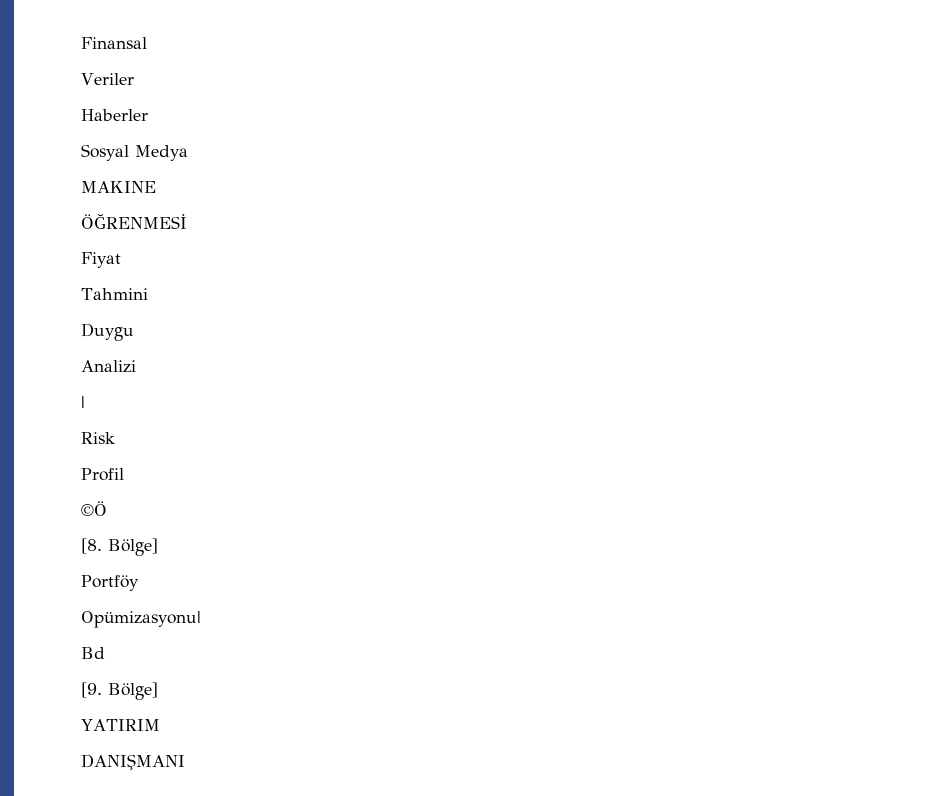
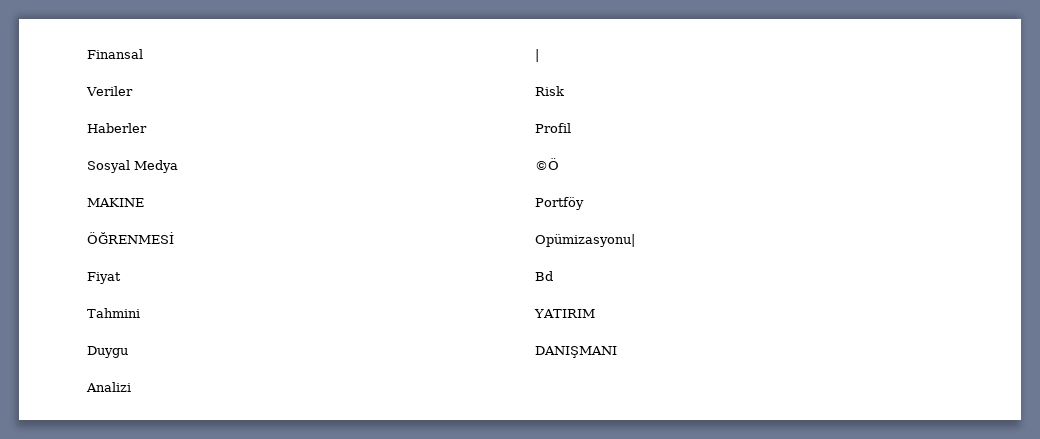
[81,538,158,556] // [8. Bölge] -> (559, 164) none
[81,682,158,700] // [9. Bölge] -> (553, 276) none

